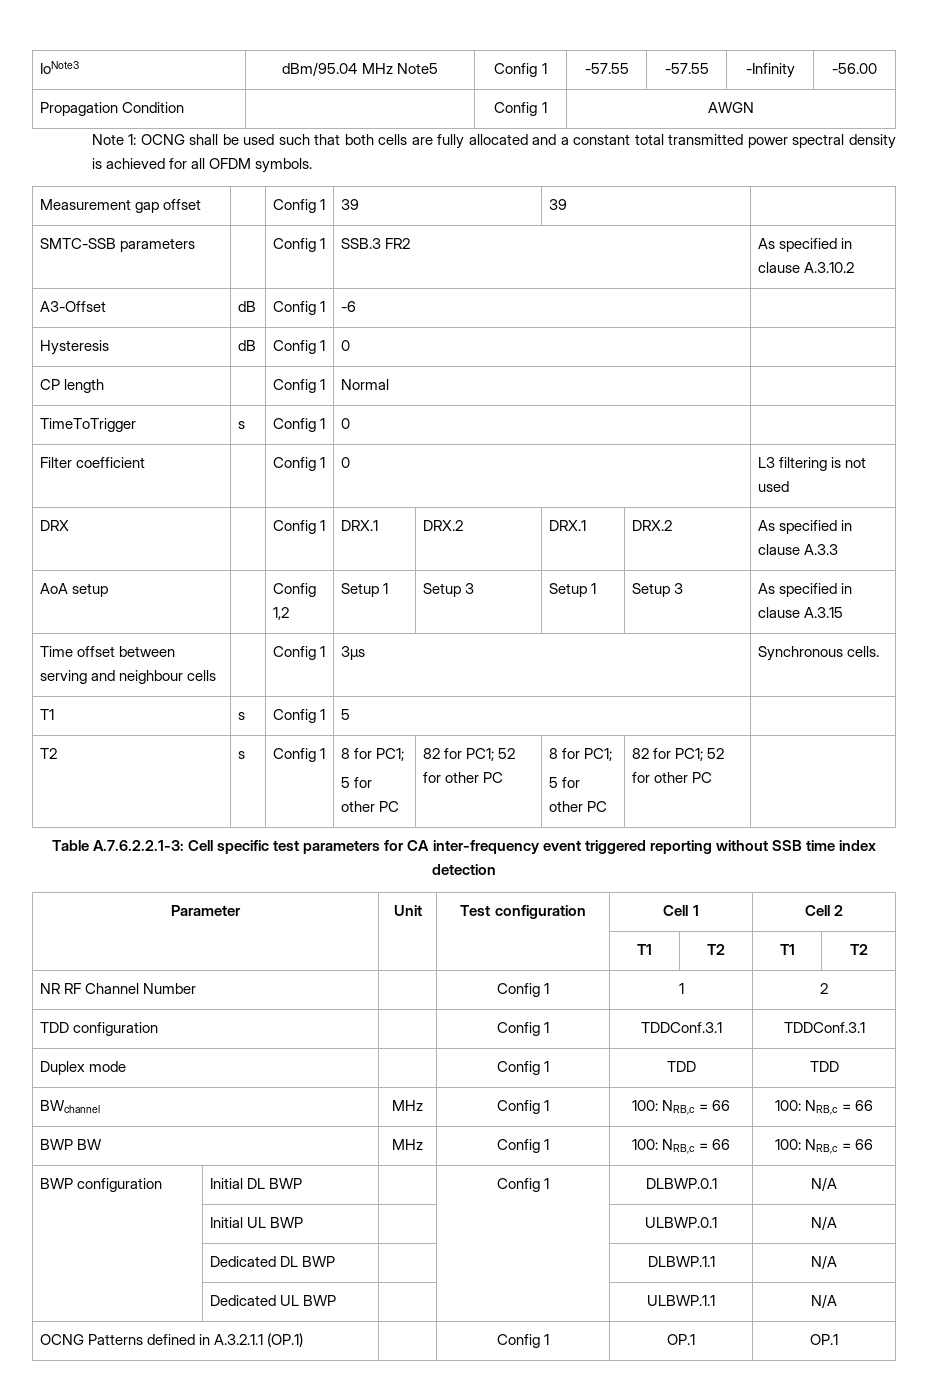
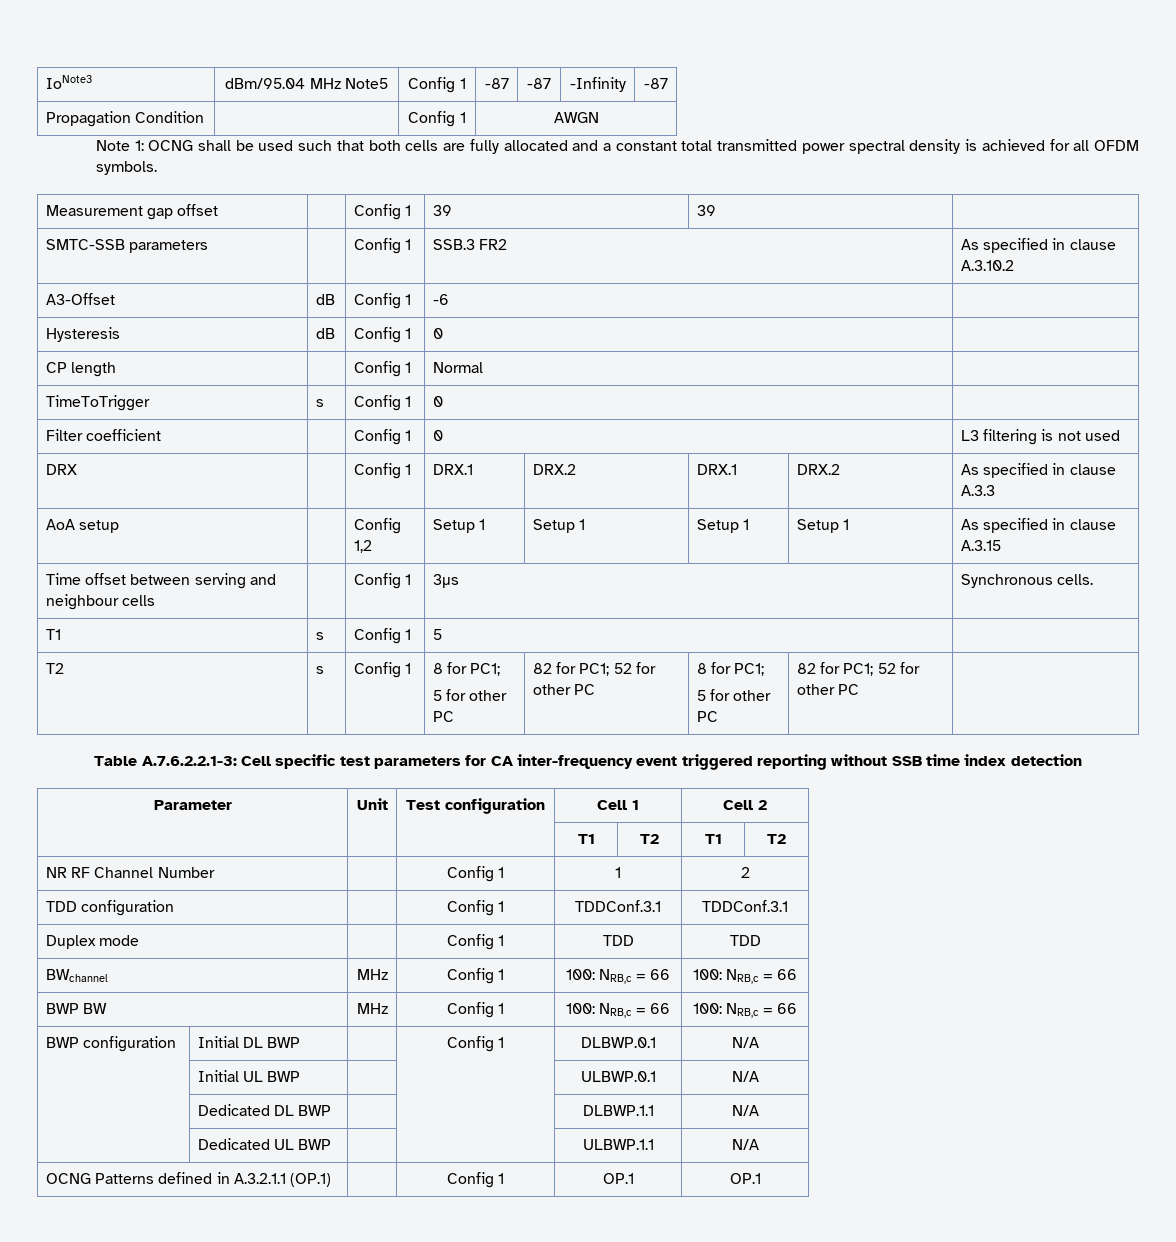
[584,63,629,74] [664,63,709,74] -57.55 | -57.55 -> [484,78,509,89] [527,78,551,89] -87 | -87
[832,63,877,74] -56.00 -> [643,78,668,89] -87
[465,583,475,594] [548,583,597,597] [631,583,684,597] 3 | Setup 1 | Setup 3 -> [578,519,585,530] [696,519,749,533] [796,519,849,533] 1 | Setup 1 | Setup 1

